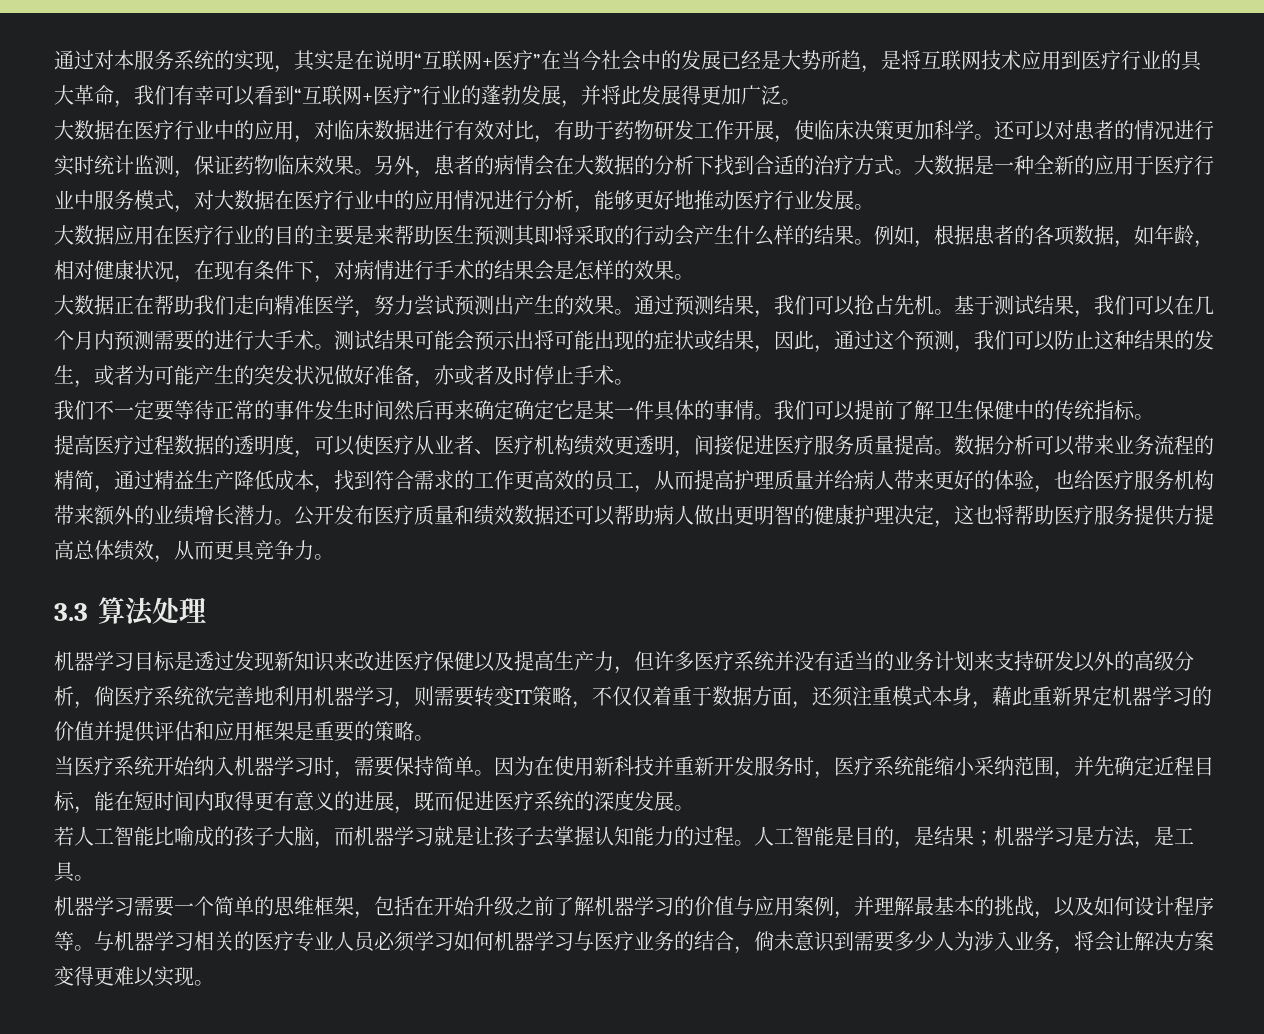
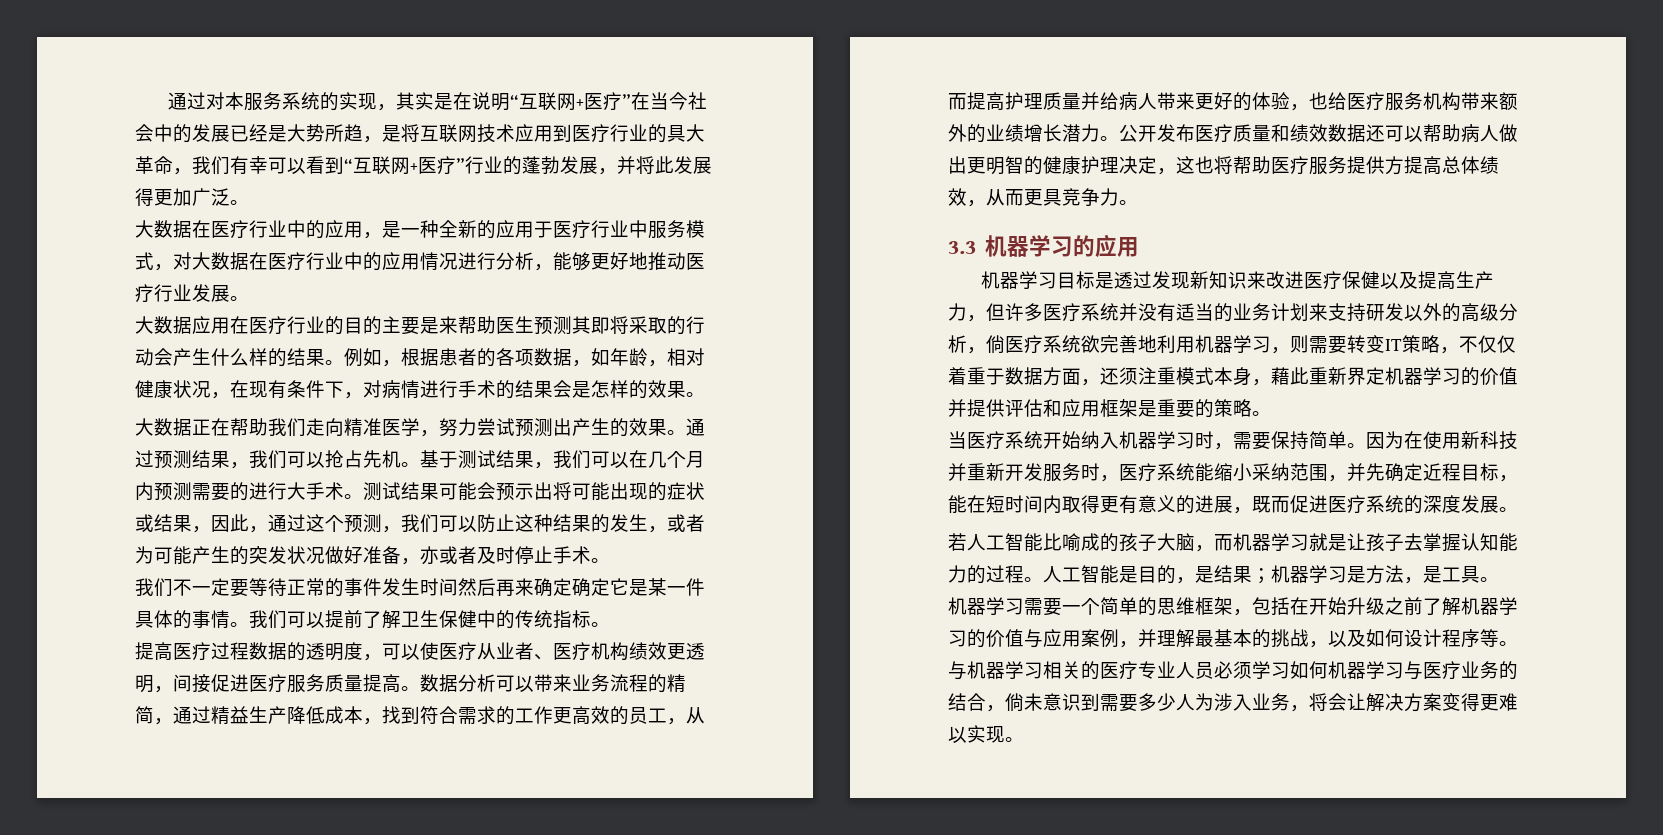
[314,120,1214,143] [54,155,974,178] 对临床数据进行有效对比，有助于药物研发工作开展，使临床决策更加科学。还可以对患者的情况进行实时统计监测，保证药物临床效果。另外，患者的病情会在大数据的分析下找到合适的治疗方式。大数据 -> (382, 235) none
[98,597,206,626] 算法处理 -> [985,234,1140,258] 机器学习的应用

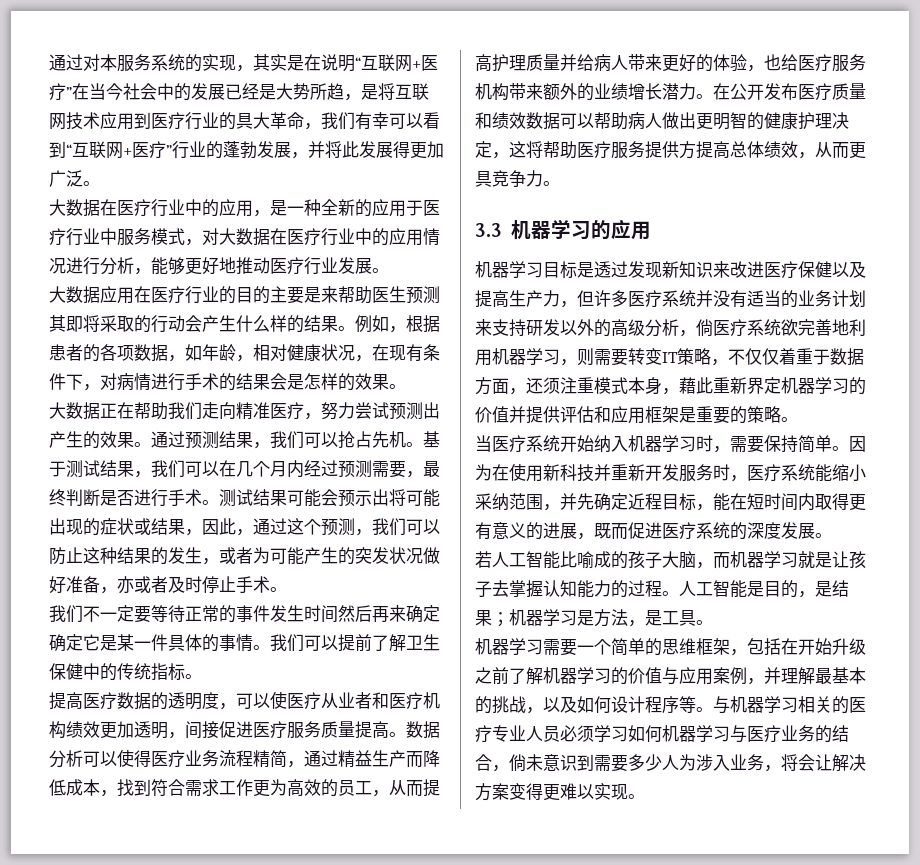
[401,418,420,436] 学 -> [287,402,304,420] 疗
(154, 491) none -> [304,460,338,477] 经过
[230,482,306,501] 的进行大 -> [406,461,440,478] [49,489,168,507] ，最终判断是否进行
[211,642,249,660] 过程 -> (117, 701) none
[534,654,553,660] 、 -> [372,692,389,709] 和
(686, 651) none -> [117,721,134,738] 加
[534,674,572,692] 带来 -> [117,749,185,768] 使得医疗
[648,674,667,693] 的 -> (253, 758) none
(287, 715) none -> [406,751,423,768] 而
[496,706,572,725] 的工作更 -> [219,779,287,797] 工作更为
(1119, 138) none -> [713,83,730,100] 在
[1366,124,1385,142] 还 -> (560, 121) none
[1195,156,1214,174] 也 -> (526, 149) none

